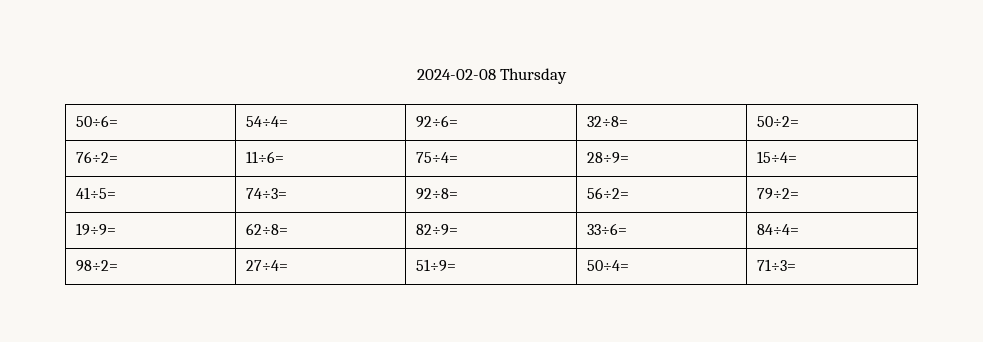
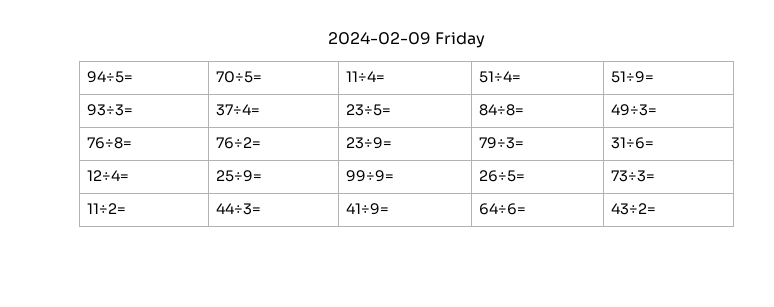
[416,68,568,84] [76,115,119,127] [246,116,289,127] [416,115,459,128] [587,116,629,127] [757,116,800,127] [76,151,119,163] [246,151,285,163] [416,152,459,163] [587,152,630,164] [757,151,798,163] [76,187,117,199] [246,188,288,199] [416,188,459,200] [587,187,630,199] [757,188,800,200] [76,223,117,236] [246,223,289,235] [416,224,459,236] [587,223,628,235] [757,224,800,235] [76,260,119,272] [246,260,289,271] [416,259,457,272] [587,260,630,271] [757,259,797,271] 2024-02-08 Thursday // 50÷6= | 54÷4= | 92÷6= | 32÷8= | 50÷2= // 76÷2= | 11÷6= | 75÷4= | 28÷9= | 15÷4= // 41÷5= | 74÷3= | 92÷8= | 56÷2= | 79÷2= // 19÷9= | 62÷8= | 82÷9= | 33÷6= | 84÷4= // 98÷2= | 27÷4= | 51÷9= | 50÷4= | 71÷3= -> [327,32,486,48] [86,71,133,83] [215,71,262,83] [345,71,385,82] [478,71,521,83] [610,71,654,83] [86,104,133,116] [215,104,260,116] [345,104,391,116] [478,104,524,116] [610,104,657,116] [86,137,132,149] [215,137,261,149] [345,137,392,149] [478,137,524,149] [610,137,654,149] [86,170,129,181] [215,170,262,182] [345,170,394,182] [478,170,525,182] [610,170,655,182] [86,203,126,214] [215,203,261,215] [345,203,389,215] [478,203,526,215] [610,203,656,215] 2024-02-09 Friday // 94÷5= | 70÷5= | 11÷4= | 51÷4= | 51÷9= // 93÷3= | 37÷4= | 23÷5= | 84÷8= | 49÷3= // 76÷8= | 76÷2= | 23÷9= | 79÷3= | 31÷6= // 12÷4= | 25÷9= | 99÷9= | 26÷5= | 73÷3= // 11÷2= | 44÷3= | 41÷9= | 64÷6= | 43÷2=

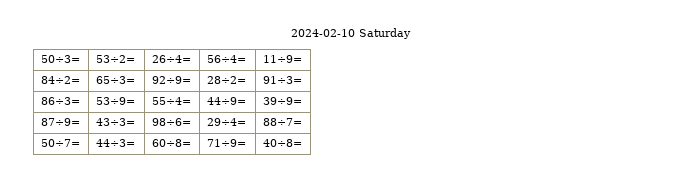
[327,32,486,48] [86,71,133,83] [215,71,262,83] [345,71,385,82] [478,71,521,83] [610,71,654,83] [86,104,133,116] [215,104,260,116] [345,104,391,116] [478,104,524,116] [610,104,657,116] [86,137,132,149] [215,137,261,149] [345,137,392,149] [478,137,524,149] [610,137,654,149] [86,170,129,181] [215,170,262,182] [345,170,394,182] [478,170,525,182] [610,170,655,182] [86,203,126,214] [215,203,261,215] [345,203,389,215] [478,203,526,215] [610,203,656,215] 2024-02-09 Friday // 94÷5= | 70÷5= | 11÷4= | 51÷4= | 51÷9= // 93÷3= | 37÷4= | 23÷5= | 84÷8= | 49÷3= // 76÷8= | 76÷2= | 23÷9= | 79÷3= | 31÷6= // 12÷4= | 25÷9= | 99÷9= | 26÷5= | 73÷3= // 11÷2= | 44÷3= | 41÷9= | 64÷6= | 43÷2= -> [290,28,411,39] [40,55,80,63] [95,55,135,63] [151,55,191,63] [206,55,246,63] [262,55,302,63] [40,76,80,84] [95,76,135,84] [151,76,191,84] [206,76,246,84] [262,76,302,84] [40,97,80,105] [95,97,135,105] [151,97,191,105] [206,97,246,105] [262,97,302,105] [40,118,80,126] [95,118,135,126] [151,118,191,126] [206,118,246,126] [262,118,302,126] [40,139,80,147] [95,139,135,147] [151,139,191,147] [206,139,246,147] [262,139,302,147] 2024-02-10 Saturday // 50÷3= | 53÷2= | 26÷4= | 56÷4= | 11÷9= // 84÷2= | 65÷3= | 92÷9= | 28÷2= | 91÷3= // 86÷3= | 53÷9= | 55÷4= | 44÷9= | 39÷9= // 87÷9= | 43÷3= | 98÷6= | 29÷4= | 88÷7= // 50÷7= | 44÷3= | 60÷8= | 71÷9= | 40÷8=

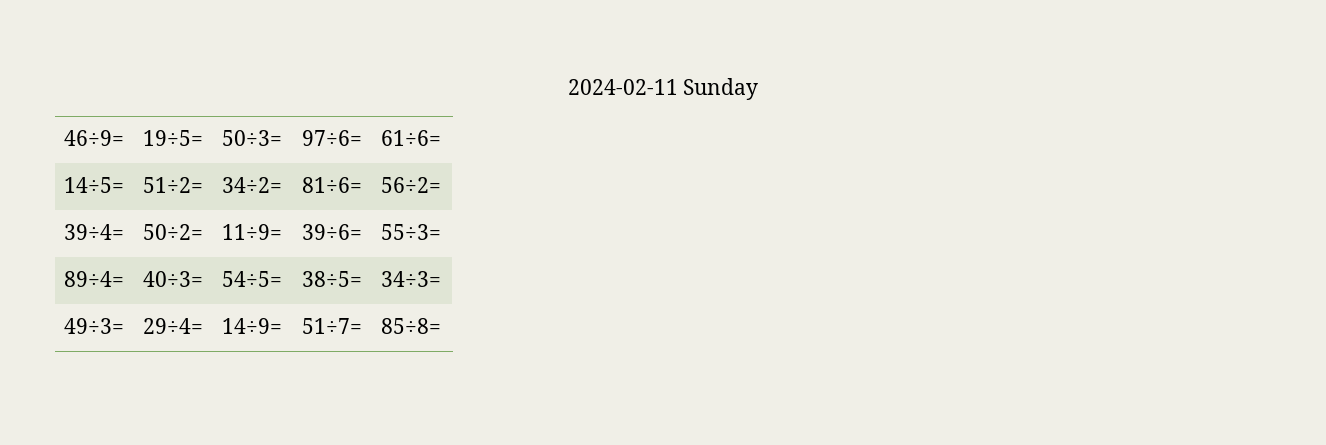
[290,28,411,39] [40,55,80,63] [95,55,135,63] [151,55,191,63] [206,55,246,63] [262,55,302,63] [40,76,80,84] [95,76,135,84] [151,76,191,84] [206,76,246,84] [262,76,302,84] [40,97,80,105] [95,97,135,105] [151,97,191,105] [206,97,246,105] [262,97,302,105] [40,118,80,126] [95,118,135,126] [151,118,191,126] [206,118,246,126] [262,118,302,126] [40,139,80,147] [95,139,135,147] [151,139,191,147] [206,139,246,147] [262,139,302,147] 2024-02-10 Saturday // 50÷3= | 53÷2= | 26÷4= | 56÷4= | 11÷9= // 84÷2= | 65÷3= | 92÷9= | 28÷2= | 91÷3= // 86÷3= | 53÷9= | 55÷4= | 44÷9= | 39÷9= // 87÷9= | 43÷3= | 98÷6= | 29÷4= | 88÷7= // 50÷7= | 44÷3= | 60÷8= | 71÷9= | 40÷8= -> [567,78,759,100] [64,130,125,146] [143,130,204,146] [222,130,283,146] [302,130,363,146] [381,130,442,146] [64,177,125,193] [143,177,204,193] [222,177,283,193] [302,177,363,193] [381,177,442,193] [64,224,125,240] [143,224,204,240] [222,224,283,240] [302,224,363,240] [381,224,442,240] [64,271,125,287] [143,271,204,287] [222,271,283,287] [302,271,363,287] [381,271,442,287] [64,318,125,334] [143,318,204,334] [222,318,283,334] [302,318,363,334] [381,318,442,334] 2024-02-11 Sunday // 46÷9= | 19÷5= | 50÷3= | 97÷6= | 61÷6= // 14÷5= | 51÷2= | 34÷2= | 81÷6= | 56÷2= // 39÷4= | 50÷2= | 11÷9= | 39÷6= | 55÷3= // 89÷4= | 40÷3= | 54÷5= | 38÷5= | 34÷3= // 49÷3= | 29÷4= | 14÷9= | 51÷7= | 85÷8=

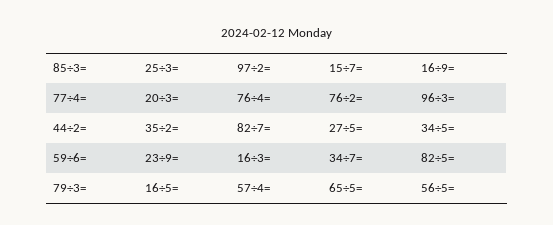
[567,78,759,100] [64,130,125,146] [143,130,204,146] [222,130,283,146] [302,130,363,146] [381,130,442,146] [64,177,125,193] [143,177,204,193] [222,177,283,193] [302,177,363,193] [381,177,442,193] [64,224,125,240] [143,224,204,240] [222,224,283,240] [302,224,363,240] [381,224,442,240] [64,271,125,287] [143,271,204,287] [222,271,283,287] [302,271,363,287] [381,271,442,287] [64,318,125,334] [143,318,204,334] [222,318,283,334] [302,318,363,334] [381,318,442,334] 2024-02-11 Sunday // 46÷9= | 19÷5= | 50÷3= | 97÷6= | 61÷6= // 14÷5= | 51÷2= | 34÷2= | 81÷6= | 56÷2= // 39÷4= | 50÷2= | 11÷9= | 39÷6= | 55÷3= // 89÷4= | 40÷3= | 54÷5= | 38÷5= | 34÷3= // 49÷3= | 29÷4= | 14÷9= | 51÷7= | 85÷8= -> [220,28,333,39] [53,63,87,72] [145,64,179,72] [237,64,271,72] [329,64,363,72] [421,63,455,72] [53,94,87,102] [145,94,179,102] [237,93,271,102] [329,93,363,102] [421,93,455,102] [53,124,87,132] [145,124,179,132] [237,123,271,132] [329,124,363,132] [421,124,455,132] [53,153,87,162] [145,154,179,162] [237,153,271,162] [329,154,363,162] [421,153,455,162] [53,184,87,192] [145,183,179,192] [237,184,271,192] [329,183,363,192] [421,183,455,192] 2024-02-12 Monday // 85÷3= | 25÷3= | 97÷2= | 15÷7= | 16÷9= // 77÷4= | 20÷3= | 76÷4= | 76÷2= | 96÷3= // 44÷2= | 35÷2= | 82÷7= | 27÷5= | 34÷5= // 59÷6= | 23÷9= | 16÷3= | 34÷7= | 82÷5= // 79÷3= | 16÷5= | 57÷4= | 65÷5= | 56÷5=

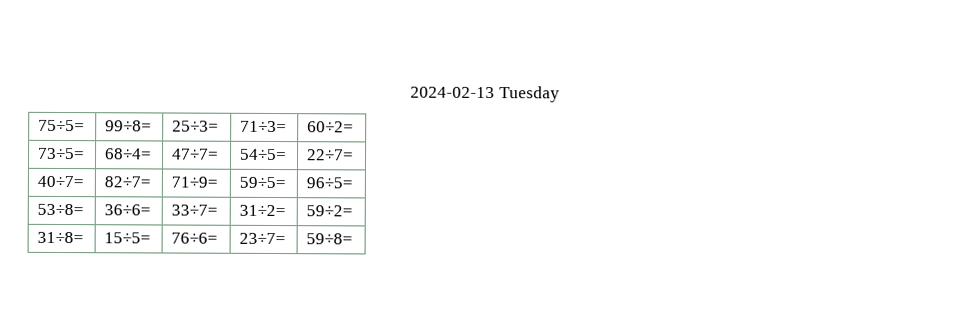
[220,28,333,39] [53,63,87,72] [145,64,179,72] [237,64,271,72] [329,64,363,72] [421,63,455,72] [53,94,87,102] [145,94,179,102] [237,93,271,102] [329,93,363,102] [421,93,455,102] [53,124,87,132] [145,124,179,132] [237,123,271,132] [329,124,363,132] [421,124,455,132] [53,153,87,162] [145,154,179,162] [237,153,271,162] [329,154,363,162] [421,153,455,162] [53,184,87,192] [145,183,179,192] [237,184,271,192] [329,183,363,192] [421,183,455,192] 2024-02-12 Monday // 85÷3= | 25÷3= | 97÷2= | 15÷7= | 16÷9= // 77÷4= | 20÷3= | 76÷4= | 76÷2= | 96÷3= // 44÷2= | 35÷2= | 82÷7= | 27÷5= | 34÷5= // 59÷6= | 23÷9= | 16÷3= | 34÷7= | 82÷5= // 79÷3= | 16÷5= | 57÷4= | 65÷5= | 56÷5= -> [410,86,560,103] [38,119,86,132] [105,120,153,132] [172,120,220,132] [240,120,288,133] [307,121,355,133] [38,147,86,160] [105,148,153,160] [172,148,220,160] [240,148,288,161] [307,149,355,161] [37,175,85,188] [104,176,152,188] [171,176,219,188] [239,176,287,189] [306,177,354,189] [37,203,85,216] [104,204,152,216] [171,204,219,216] [239,204,287,217] [306,205,354,217] [37,231,85,244] [104,232,152,244] [171,232,219,244] [239,232,287,245] [306,233,354,245] 2024-02-13 Tuesday // 75÷5= | 99÷8= | 25÷3= | 71÷3= | 60÷2= // 73÷5= | 68÷4= | 47÷7= | 54÷5= | 22÷7= // 40÷7= | 82÷7= | 71÷9= | 59÷5= | 96÷5= // 53÷8= | 36÷6= | 33÷7= | 31÷2= | 59÷2= // 31÷8= | 15÷5= | 76÷6= | 23÷7= | 59÷8=

